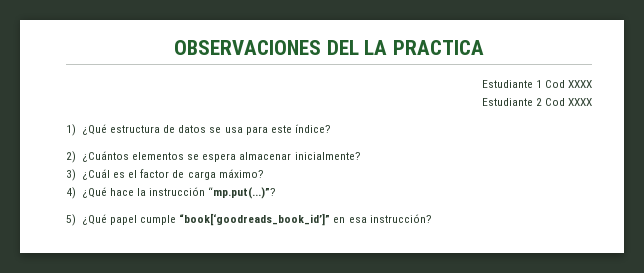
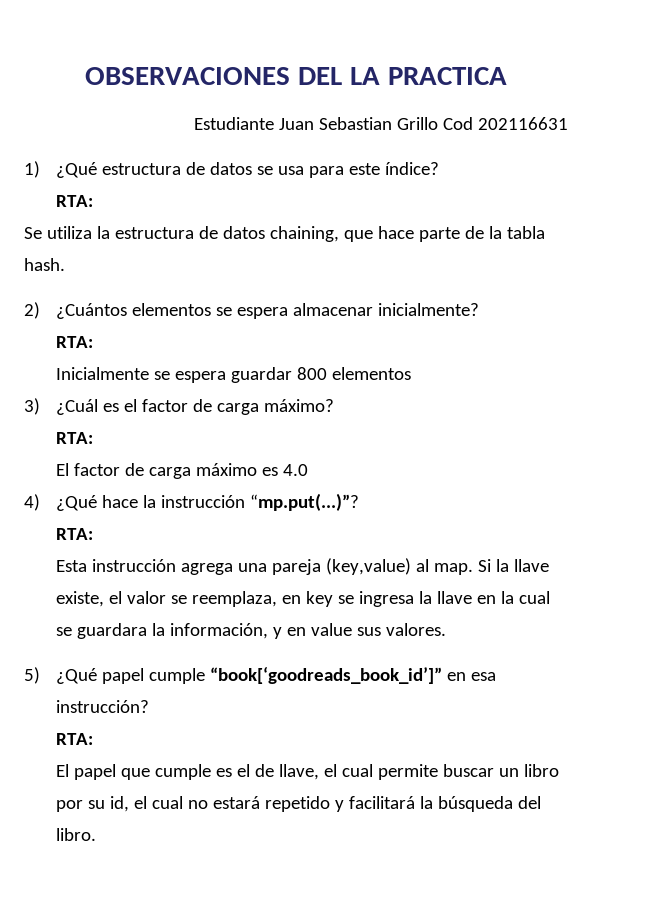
[535,80,592,88] [481,98,592,106] 1 Cod XXXX // Estudiante 2 Cod XXXX -> [279,117,568,130] Juan Sebastian Grillo Cod 202116631
(331, 128) none -> [56,195,94,207] [24,226,545,242] [24,258,65,271] // RTA: // Se utiliza la estructura de datos chaining, que hace parte de la tabla hash.
(361, 156) none -> [56,336,94,348] [56,367,412,383] // RTA: // Inicialmente se espera guardar 800 elementos
(264, 173) none -> [56,432,94,444] [56,463,309,479] // RTA: // El factor de carga máximo es 4.0
(277, 193) none -> [56,528,94,540] [56,558,550,575] [56,591,551,607] [56,623,447,639] // RTA: // Esta instrucción agrega una pareja (key,value) al map. Si la llave existe, el valor se reemplaza, en key se ingresa la llave en la cual se guardara la información, y en value sus valores.
(432, 218) none -> [56,733,94,745] [56,764,560,780] [56,796,542,812] [56,828,97,841] // RTA: // El papel que cumple es el de llave, el cual permite buscar un libro por su id, el cual no estará repetido y facilitará la búsqueda del libro.

